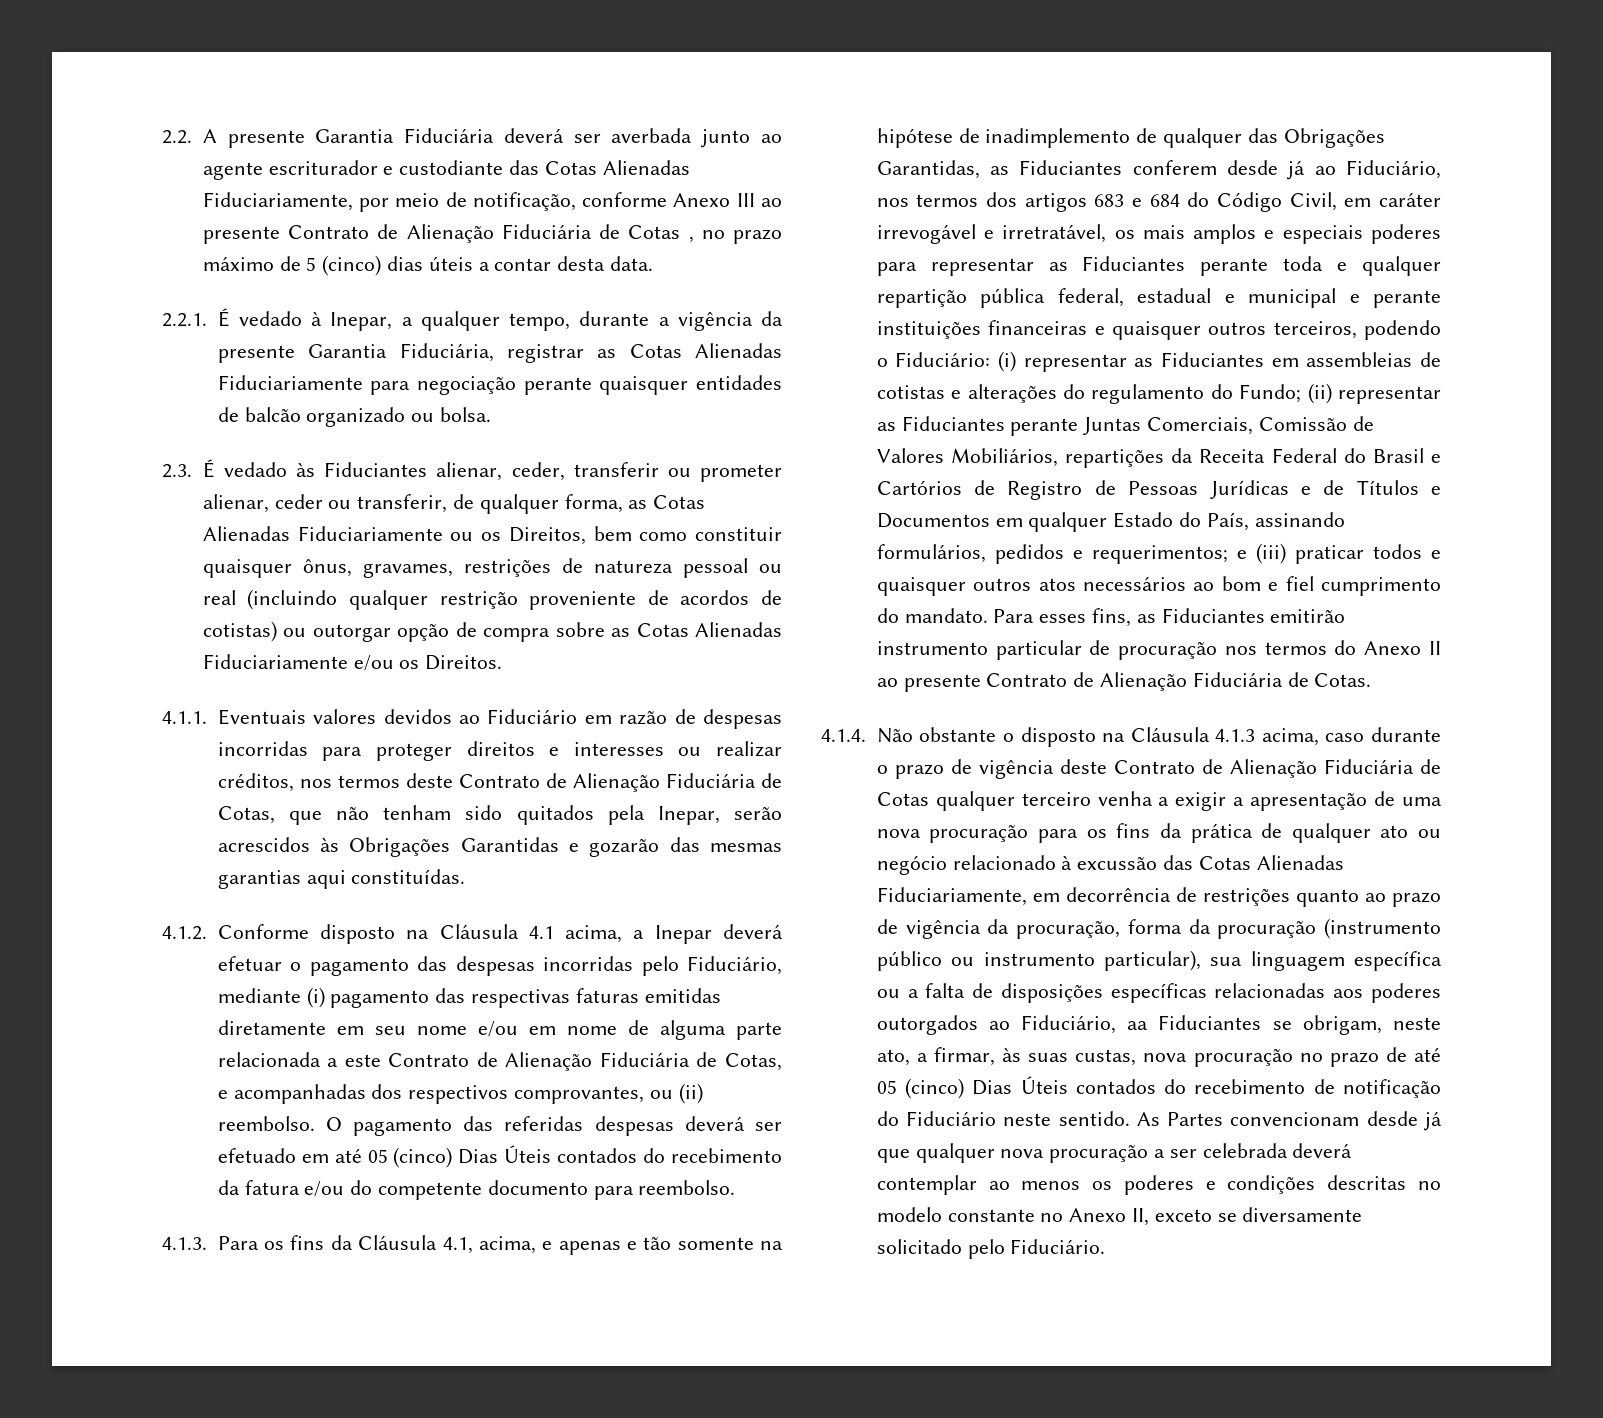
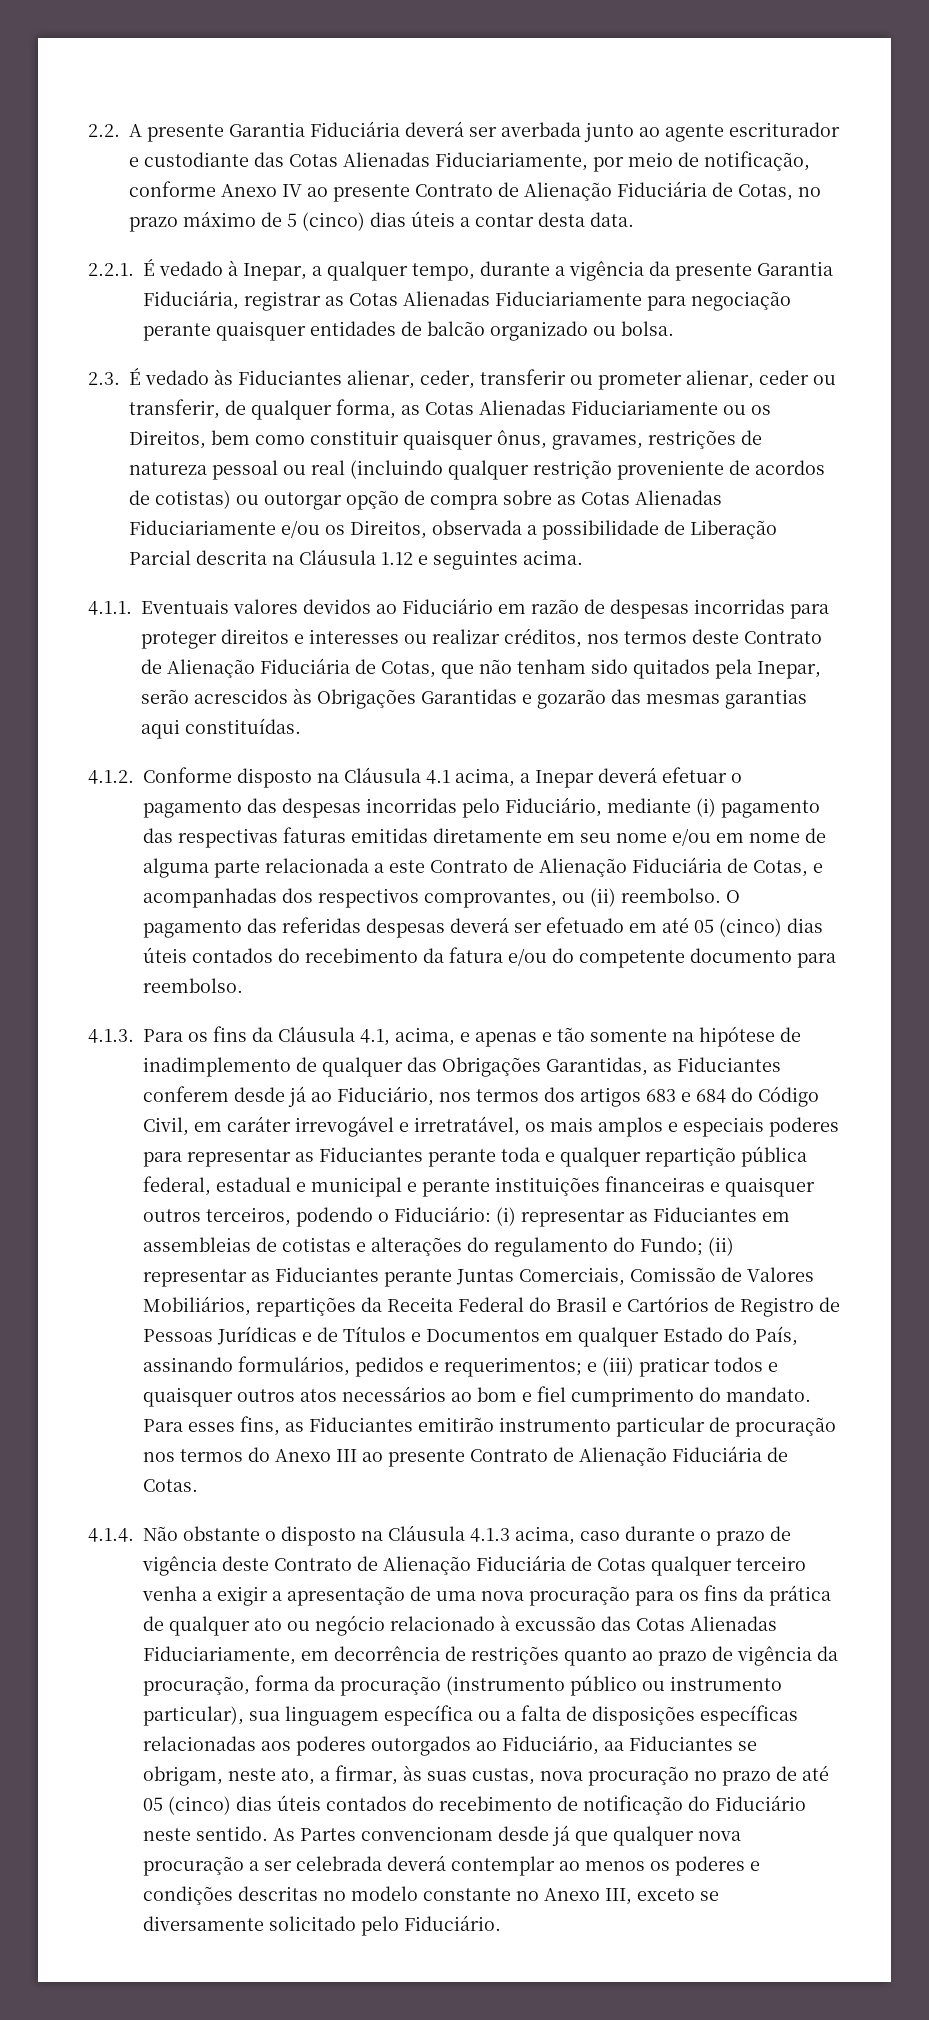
[736,193,782,207] [202,224,694,244] III ao presente Contrato de Alienação Fiduciária de Cotas , -> [282,181,793,202] IV ao presente Contrato de Alienação Fiduciária de Cotas,
[425,655,503,670] Direitos. -> [350,520,777,540] [129,549,583,570] Direitos, observada a possibilidade de Liberação Parcial descrita na Cláusula 1.12 e seguintes acima.
[458,1145,552,1164] Dias Úteis -> [787,918,823,933] [143,947,187,963] dias úteis
[1429,641,1441,655] II -> [336,1449,357,1462] III
[972,1076,1068,1095] Dias Úteis -> [236,1795,321,1811] dias úteis
[1131,1208,1149,1226] II, -> [605,1888,632,1905] III,

